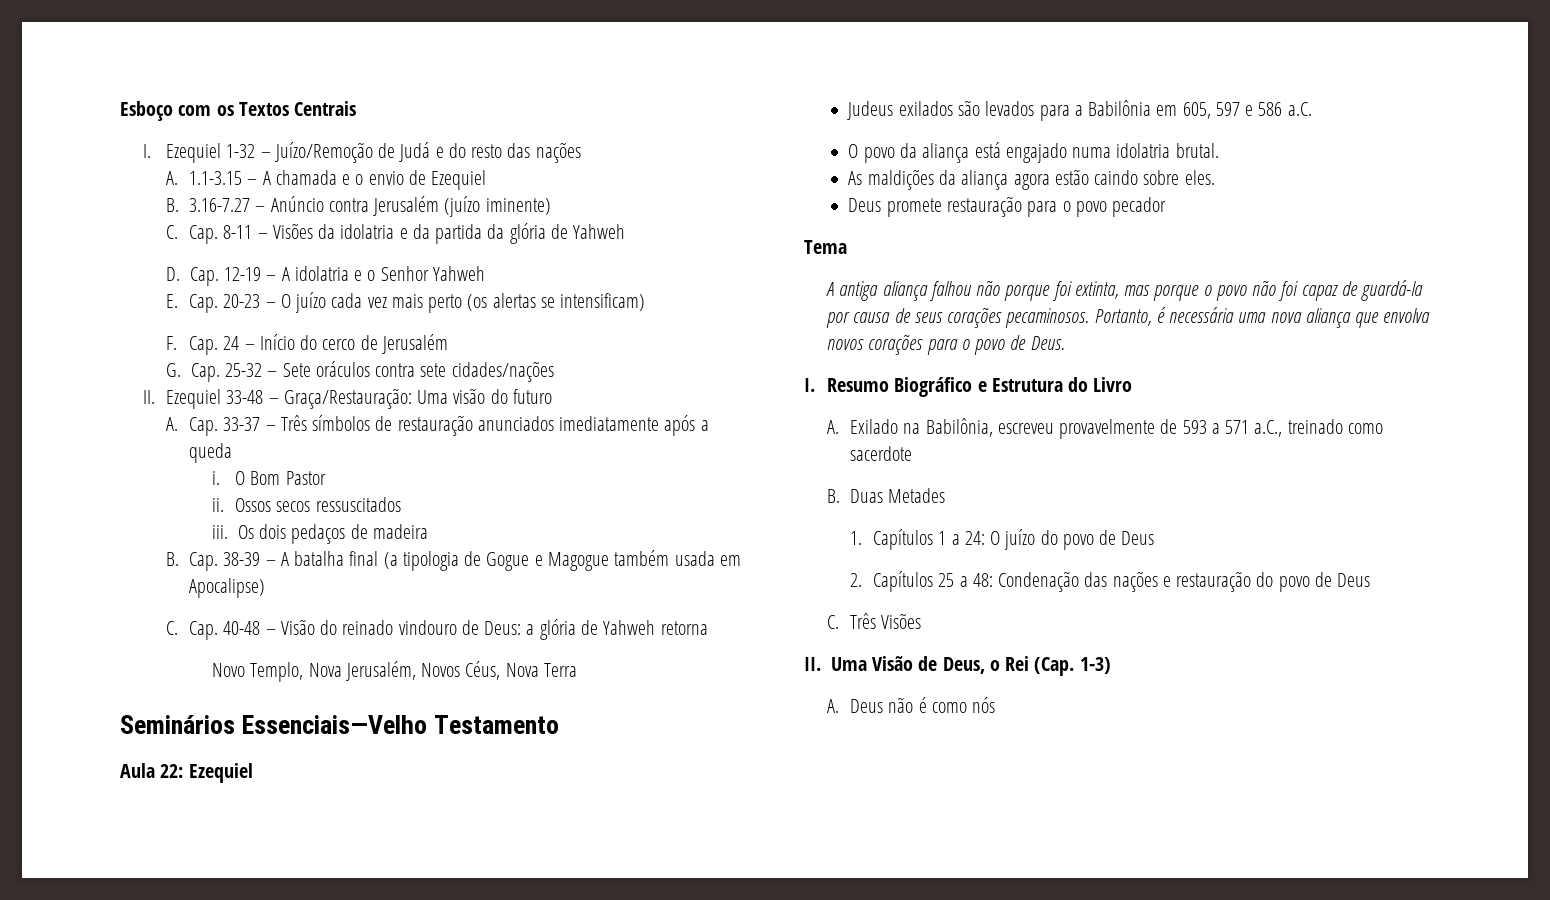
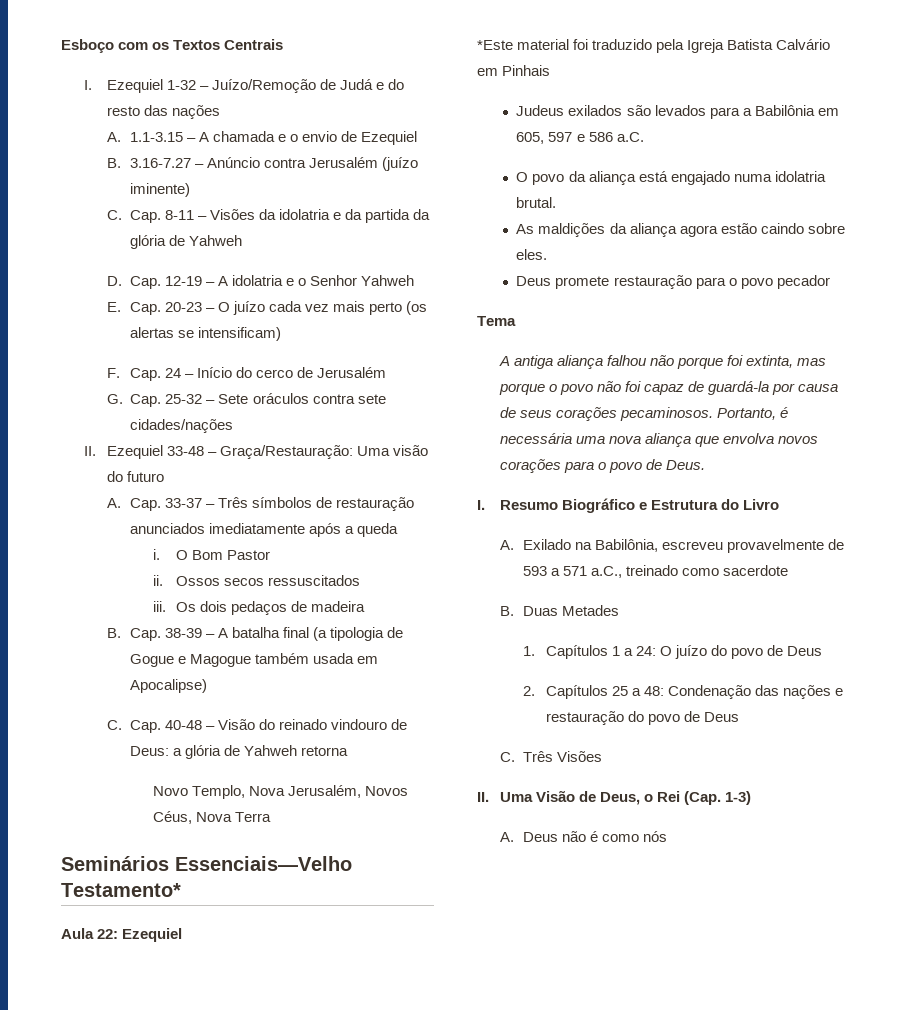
[434,715,560,734] Testamento -> [61,883,181,897] Testamento*
(253, 773) none -> [477,39,831,53] [477,65,551,76] // *Este material foi traduzido pela Igreja Batista Calvário em Pinhais

